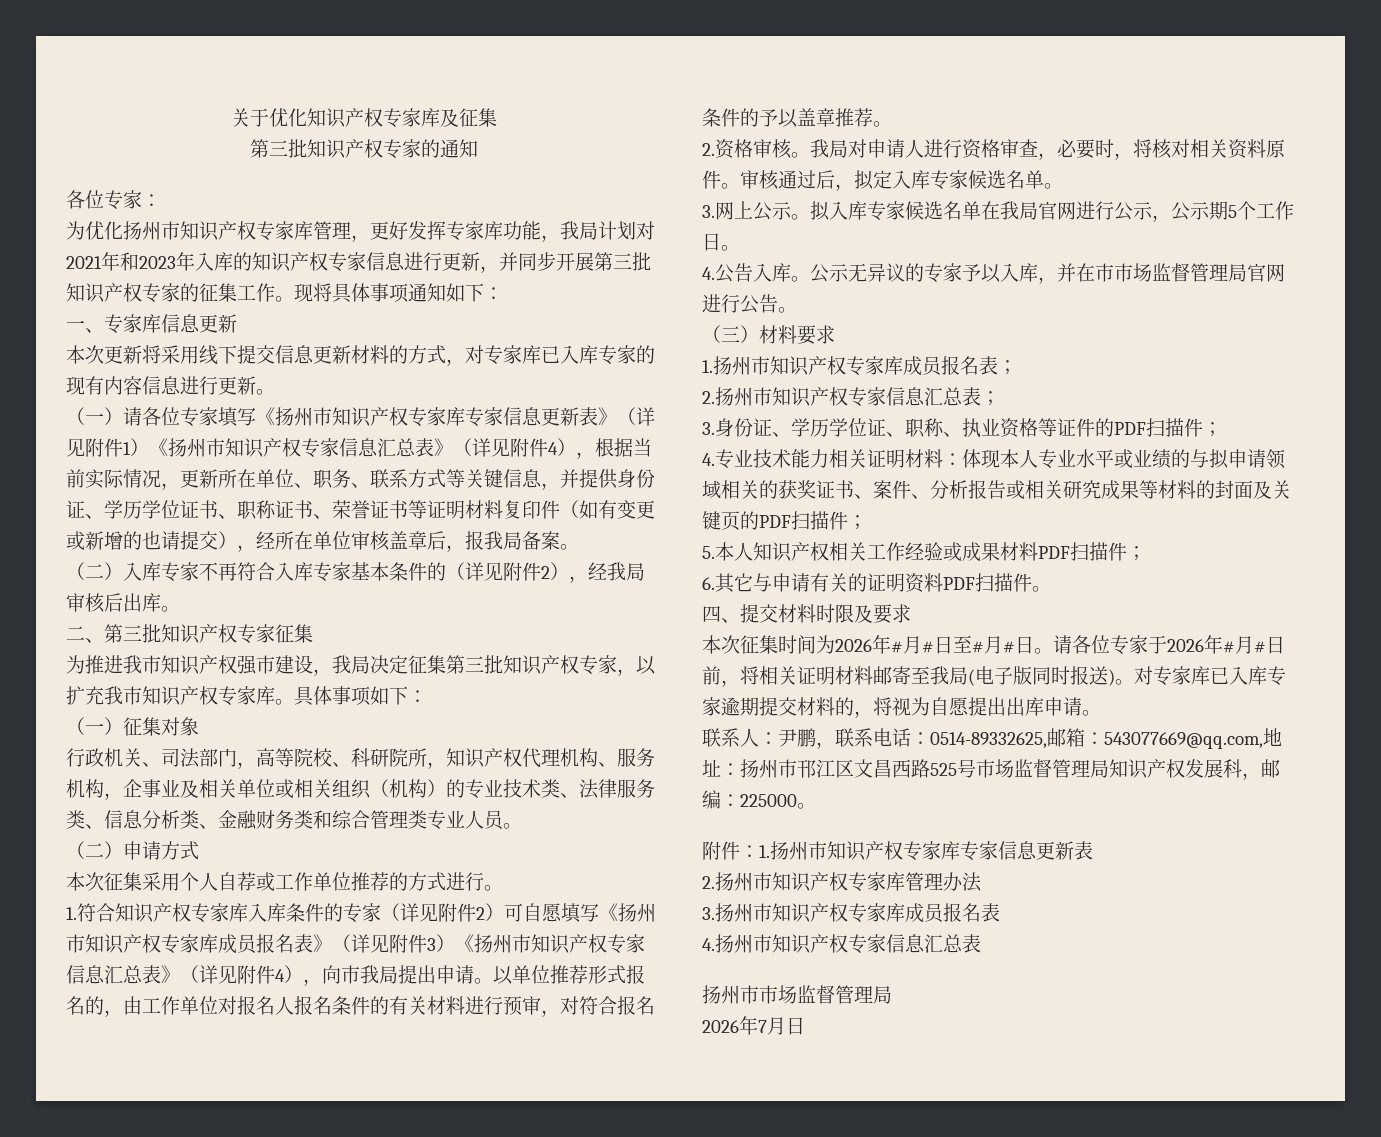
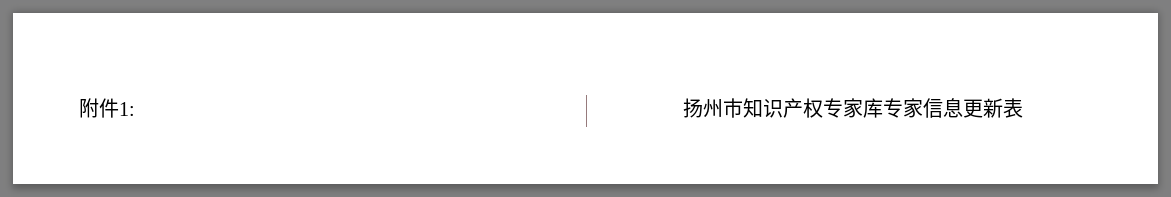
[231,108,497,128] [250,139,478,159] [66,190,161,210] [66,221,655,242] [66,252,651,273] [66,283,503,303] [66,314,237,334] [66,345,655,366] [66,376,275,395] [66,407,655,427] [66,438,652,459] [66,469,655,490] [66,500,655,520] [66,531,579,552] [66,562,645,583] [66,593,180,613] [66,624,313,644] [66,655,656,676] [66,686,427,706] [66,717,199,736] [66,748,655,769] [66,779,655,800] [66,810,522,830] [66,841,199,860] [66,872,503,892] [66,903,656,923] [66,934,645,954] [66,965,645,986] [66,996,655,1017] [702,108,892,128] [702,139,1285,160] [702,170,1063,191] [702,201,1294,222] [702,233,740,251] [702,263,1285,284] [702,294,797,314] [702,325,835,345] [702,356,1017,376] [702,387,1000,407] [702,418,1222,438] [702,449,1286,469] [702,480,1291,500] [702,511,867,531] [702,542,1146,562] [702,573,1051,593] [702,604,911,624] [702,635,1285,655] [702,666,1286,687] [702,697,1101,718] [702,728,1282,749] [702,759,1280,780] [702,790,816,809] [702,841,1093,861] [702,872,982,892] [702,903,1000,923] [702,934,981,954] [702,985,892,1004] [702,1016,805,1035] 关于优化知识产权专家库及征集 // 第三批知识产权专家的通知 // 各位专家： // 为优化扬州市知识产权专家库管理，更好发挥专家库功能，我局计划对2021年和2023年入库的知识产权专家信息进行更新，并同步开展第三批知识产权专家的征集工作。现将具体事项通知如下： // 一、专家库信息更新 // 本次更新将采用线下提交信息更新材料的方式，对专家库已入库专家的现有内容信息进行更新。 // （一）请各位专家填写《扬州市知识产权专家库专家信息更新表》（详见附件1）《扬州市知识产权专家信息汇总表》（详见附件4），根据当前实际情况，更新所在单位、职务、联系方式等关键信息，并提供身份证、学历学位证书、职称证书、荣誉证书等证明材料复印件（如有变更或新增的也请提交），经所在单位审核盖章后，报我局备案。 // （二）入库专家不再符合入库专家基本条件的（详见附件2），经我局审核后出库。 // 二、第三批知识产权专家征集 // 为推进我市知识产权强市建设，我局决定征集第三批知识产权专家，以扩充我市知识产权专家库。具体事项如下： // （一）征集对象 // 行政机关、司法部门，高等院校、科研院所，知识产权代理机构、服务机构，企事业及相关单位或相关组织（机构）的专业技术类、法律服务类、信息分析类、金融财务类和综合管理类专业人员。 // （二）申请方式 // 本次征集采用个人自荐或工作单位推荐的方式进行。 // 1.符合知识产权专家库入库条件的专家（详见附件2）可自愿填写《扬州市知识产权专家库成员报名表》（详见附件3）《扬州市知识产权专家信息汇总表》（详见附件4），向市我局提出申请。以单位推荐形式报名的，由工作单位对报名人报名条件的有关材料进行预审，对符合报名条件的予以盖章推荐。 // 2.资格审核。我局对申请人进行资格审查，必要时，将核对相关资料原件。审核通过后，拟定入库专家候选名单。 // 3.网上公示。拟入库专家候选名单在我局官网进行公示，公示期5个工作日。 // 4.公告入库。公示无异议的专家予以入库，并在市市场监督管理局官网进行公告。 // （三）材料要求 // 1.扬州市知识产权专家库成员报名表； // 2.扬州市知识产权专家信息汇总表； // 3.身份证、学历学位证、职称、执业资格等证件的PDF扫描件； // 4.专业技术能力相关证明材料：体现本人专业水平或业绩的与拟申请领域相关的获奖证书、案件、分析报告或相关研究成果等材料的封面及关键页的PDF扫描件； // 5.本人知识产权相关工作经验或成果材料PDF扫描件； // 6.其它与申请有关的证明资料PDF扫描件。 // 四、提交材料时限及要求 // 本次征集时间为2026年#月#日至#月#日。请各位专家于2026年#月#日前，将相关证明材料邮寄至我局(电子版同时报送)。对专家库已入库专家逾期提交材料的，将视为自愿提出出库申请。 // 联系人：尹鹏，联系电话：0514-89332625,邮箱：543077669@qq.com,地址：扬州市邗江区文昌西路525号市场监督管理局知识产权发展科，邮编：225000。 // 附件：1.扬州市知识产权专家库专家信息更新表 // 2.扬州市知识产权专家库管理办法 // 3.扬州市知识产权专家库成员报名表 // 4.扬州市知识产权专家信息汇总表 // 扬州市市场监督管理局 // 2026年7月日 -> [79,98,135,118] [683,98,1023,118] 附件1: // 扬州市知识产权专家库专家信息更新表

